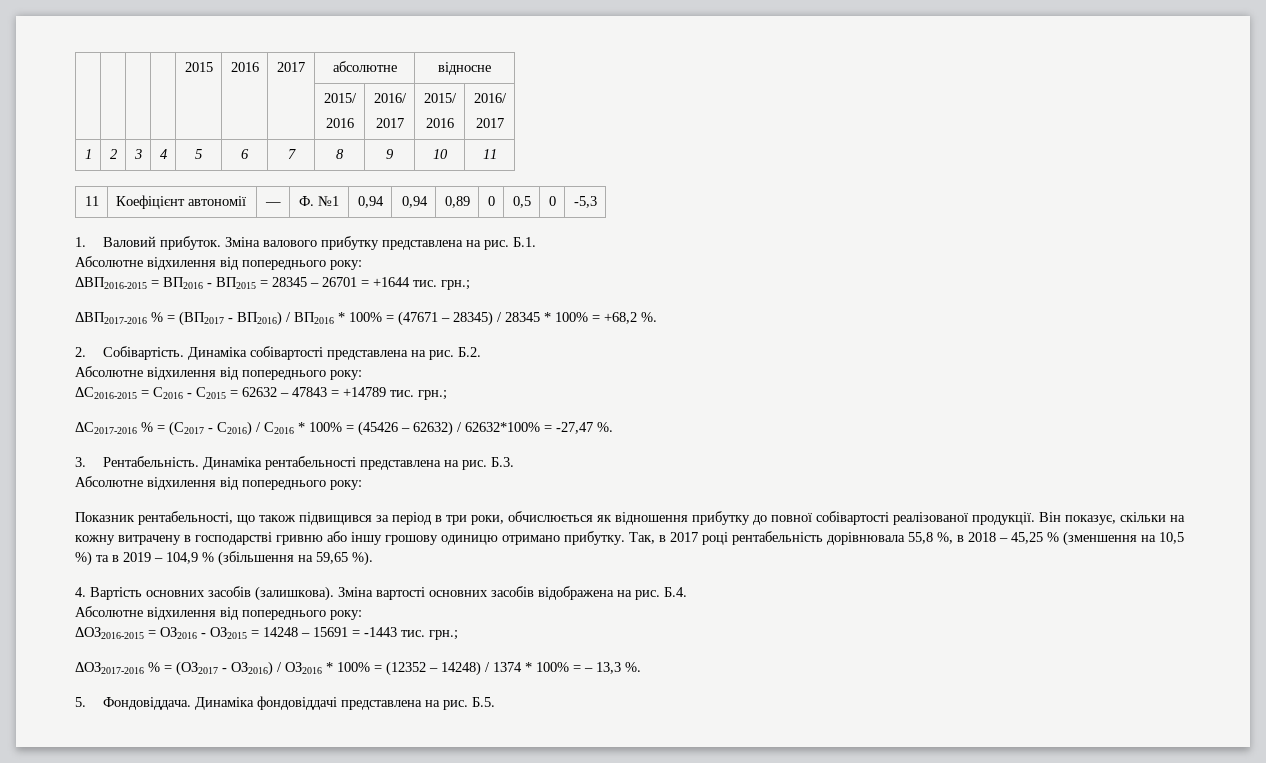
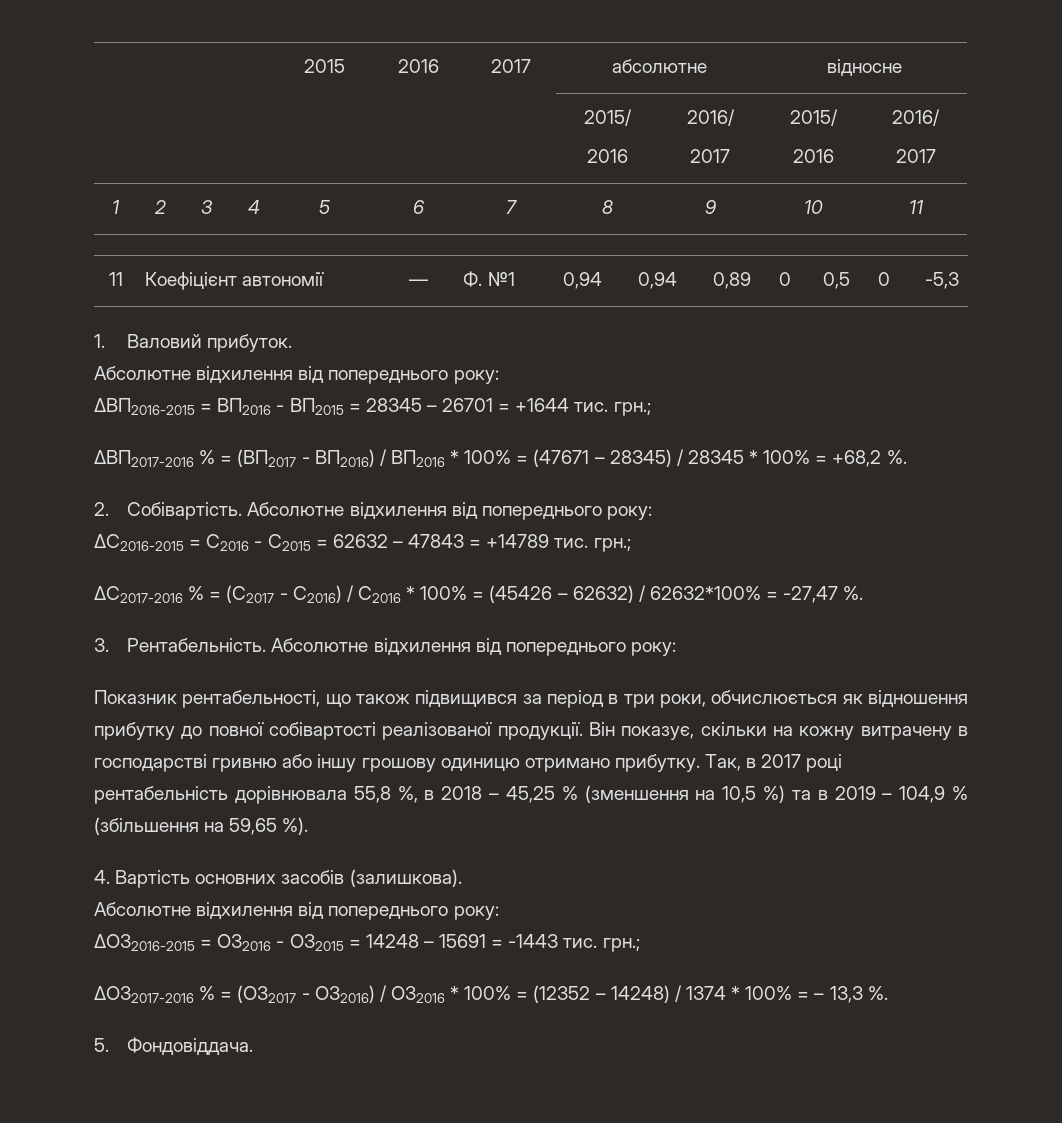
[225,236,537,250] Зміна валового прибутку представлена на рис. Б.1. -> (293, 343) none
[188,346,482,360] Динаміка собівартості представлена на рис. Б.2. // -> (243, 511) none
[203,456,515,470] Динаміка рентабельності представлена на рис. Б.3. // -> (267, 645) none
[338,586,687,600] Зміна вартості основних засобів відображена на рис. Б.4. -> (462, 878) none
[195,696,496,710] Динаміка фондовіддачі представлена на рис. Б.5. -> (254, 1046) none

